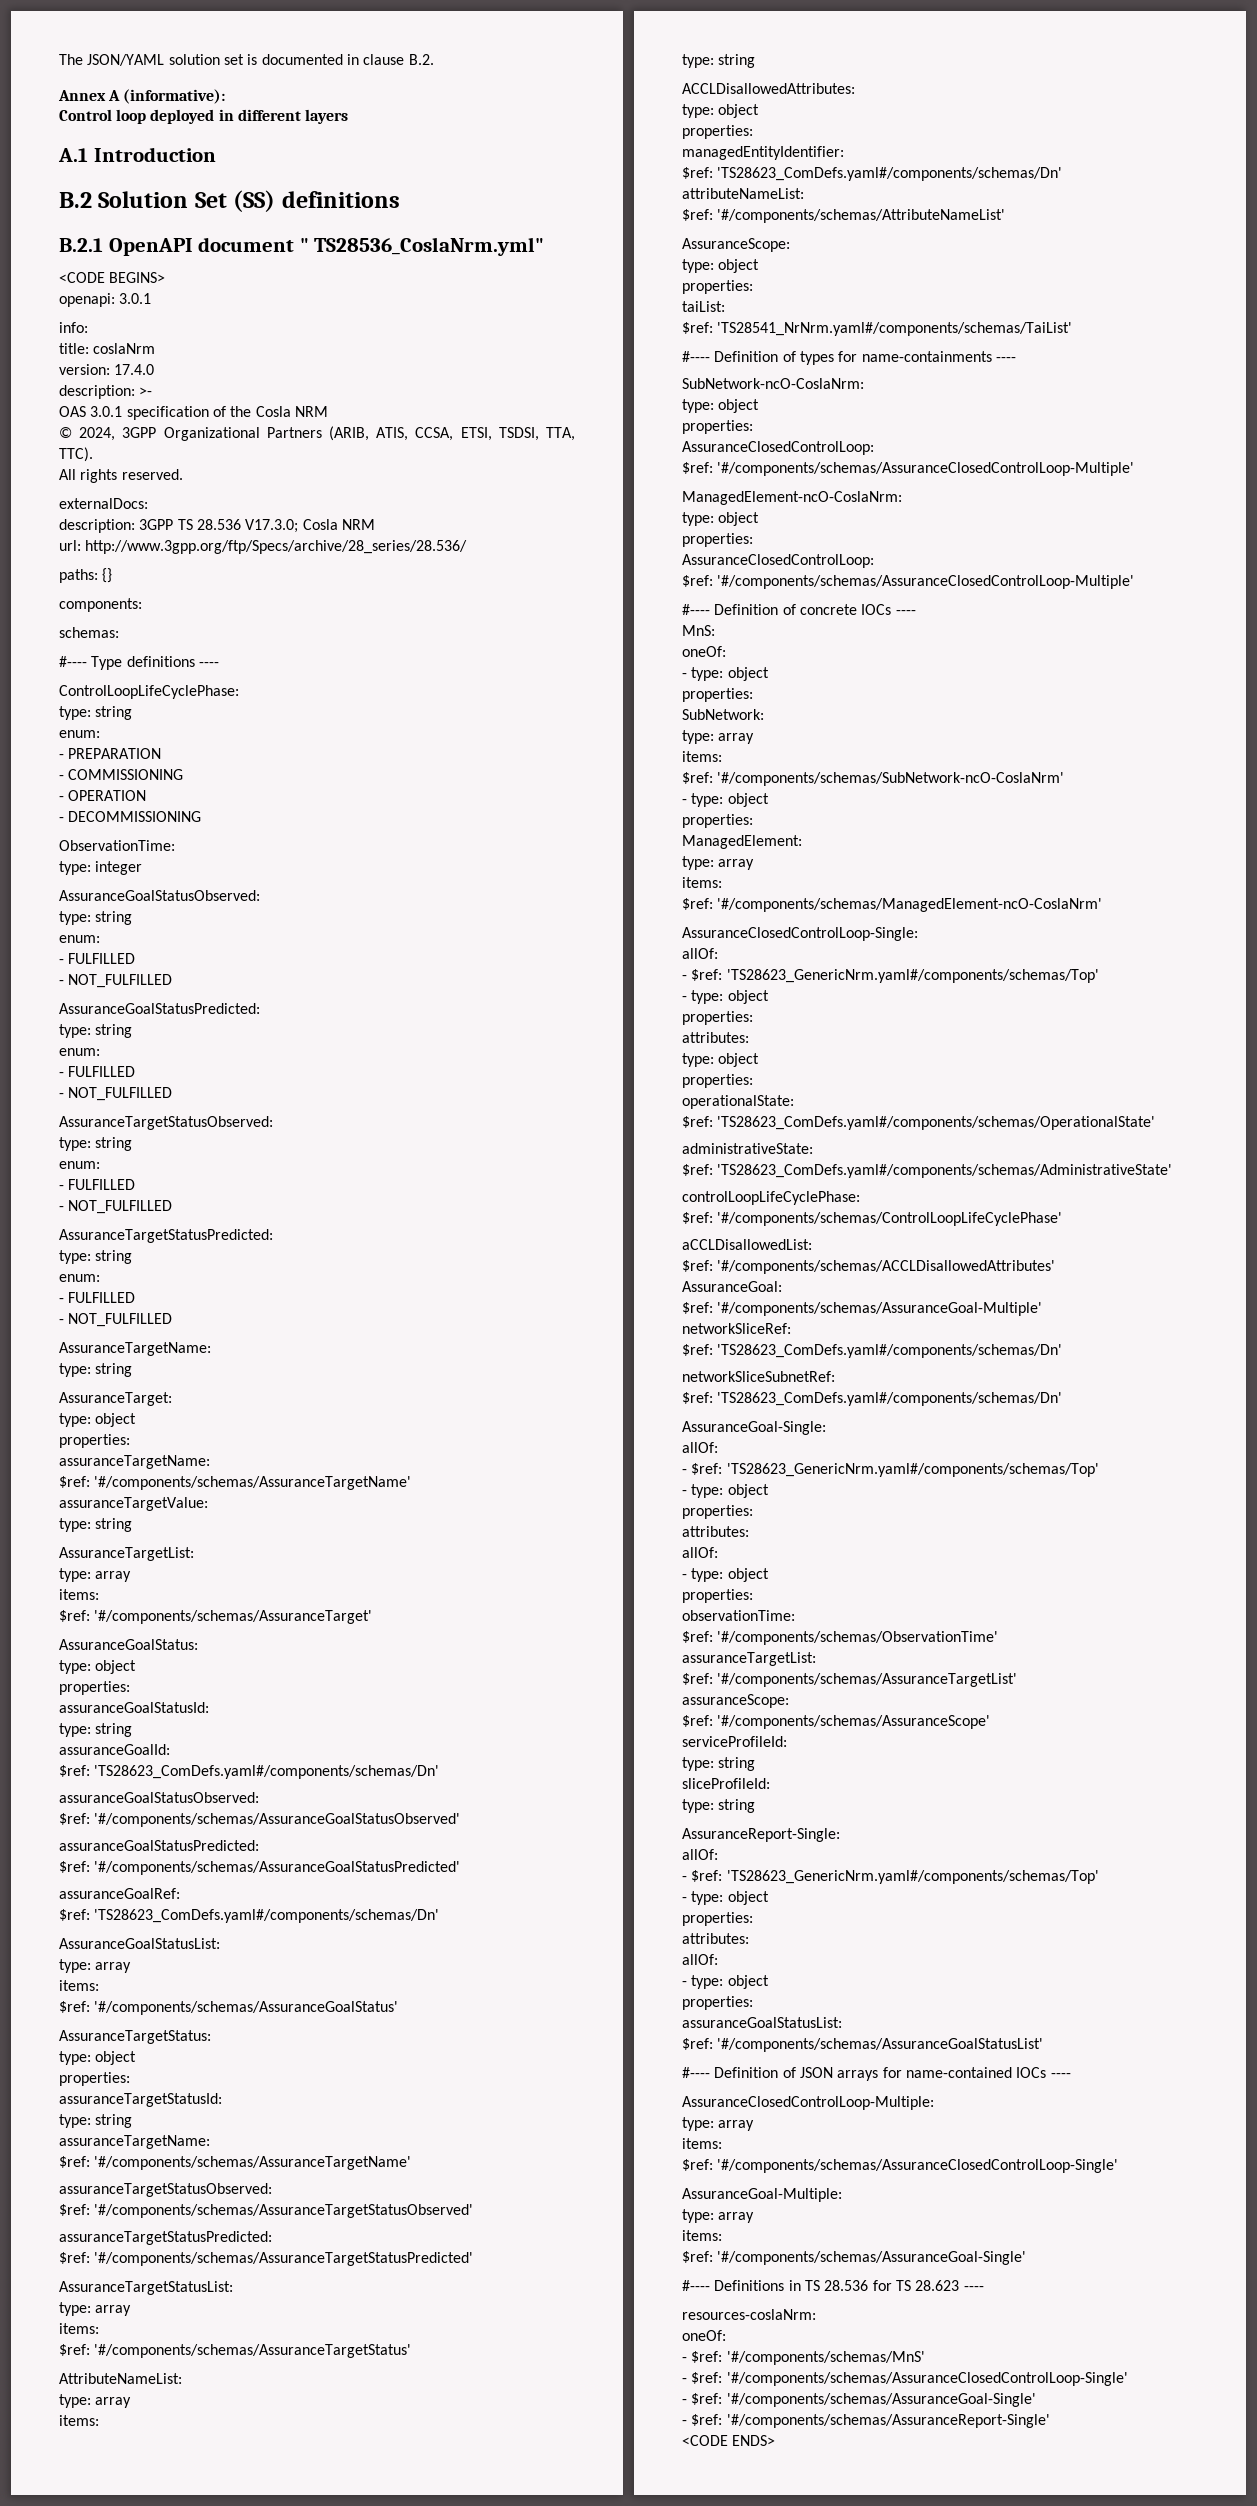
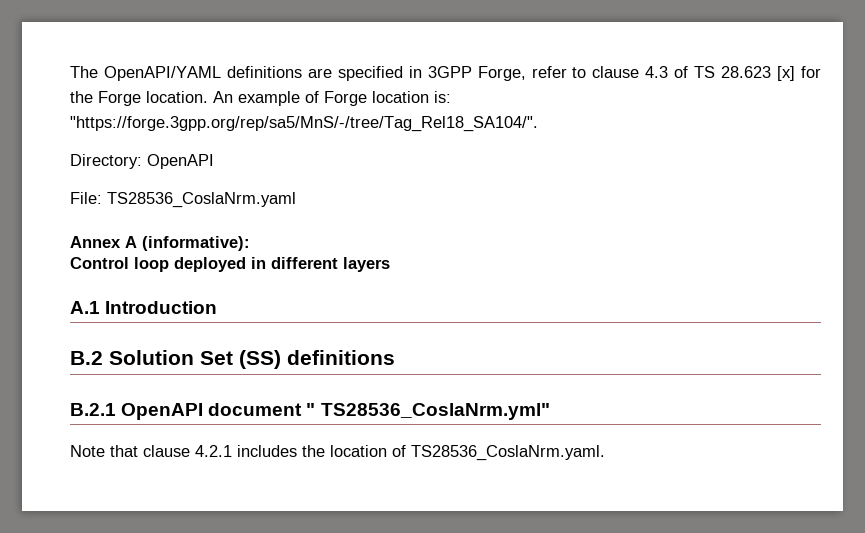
[87,54,434,66] JSON/YAML solution set is documented in clause B.2. -> [103,66,821,81] [70,91,451,106] [70,116,538,132] [70,154,214,169] [70,192,296,208] OpenAPI/YAML definitions are specified in 3GPP Forge, refer to clause 4.3 of TS 28.623 [x] for the Forge location. An example of Forge location is: "https://forge.3gpp.org/rep/sa5/MnS/-/tree/Tag_Rel18_SA104/". // Directory: OpenAPI // File: TS28536_CoslaNrm.yaml
[59,272,166,283] [59,293,152,307] [59,322,88,333] [59,343,156,354] [59,364,155,375] [59,385,153,399] [59,406,328,420] [59,426,575,441] [59,447,93,462] [59,469,183,483] [59,498,148,509] [59,519,375,533] [59,540,468,554] [59,568,113,583] [59,598,142,612] [59,627,119,638] [59,656,219,670] [59,685,239,699] [59,706,133,720] [59,730,100,738] [59,748,162,759] [59,769,184,780] [59,790,147,801] [59,811,202,822] [59,840,175,851] [59,861,143,875] [59,890,260,901] [59,911,133,925] [59,935,100,943] [59,953,136,964] [59,974,173,988] [59,1003,260,1014] [59,1024,133,1038] [59,1048,100,1056] [59,1066,136,1077] [59,1087,173,1101] [59,1116,273,1130] [59,1137,133,1151] [59,1161,100,1169] [59,1179,136,1190] [59,1200,173,1214] [59,1229,273,1243] [59,1250,133,1264] [59,1274,100,1282] [59,1292,136,1303] [59,1313,173,1327] [59,1342,211,1356] [59,1363,133,1377] [59,1392,172,1406] [59,1413,137,1427] [59,1434,130,1448] [59,1455,210,1469] [59,1476,412,1490] [59,1497,208,1511] [59,1518,133,1532] [59,1547,194,1561] [59,1568,132,1582] [59,1589,99,1600] [59,1610,373,1624] [59,1639,198,1650] [59,1660,137,1674] [59,1681,130,1695] [59,1702,209,1713] [59,1723,133,1737] [59,1744,170,1755] [59,1765,440,1779] [59,1792,259,1803] [59,1813,461,1827] [59,1840,259,1851] [59,1861,461,1875] [59,1888,180,1899] [59,1909,440,1923] [59,1938,220,1949] [59,1959,132,1973] [59,1980,99,1991] [59,2001,399,2015] [59,2030,211,2044] [59,2051,137,2065] [59,2072,130,2086] [59,2093,222,2107] [59,2114,133,2128] [59,2135,210,2149] [59,2156,412,2170] [59,2183,272,2197] [59,2204,474,2218] [59,2231,272,2245] [59,2252,474,2266] [59,2281,233,2295] [59,2302,132,2316] [59,2323,99,2334] [59,2344,412,2358] [59,2373,182,2384] [59,2394,132,2408] [59,2415,99,2426] [682,54,756,68] [682,83,855,94] [682,104,760,118] [682,125,753,139] [682,146,844,160] [682,167,1063,181] [682,188,804,199] [682,209,1006,223] [682,238,790,252] [682,259,760,273] [682,280,753,294] [682,301,725,312] [682,322,1073,336] [682,351,1016,365] [682,378,864,389] [682,399,760,413] [682,420,753,434] [682,441,874,455] [682,462,1135,476] [682,491,902,505] [682,512,760,526] [682,533,753,547] [682,554,874,568] [682,575,1135,589] [682,604,916,615] [682,625,715,636] [682,646,726,657] [682,667,769,681] [682,688,753,702] [682,709,764,720] [682,730,755,744] [682,751,722,762] [682,772,1065,786] [682,793,769,807] [682,814,753,828] [682,835,802,849] [682,856,755,870] [682,877,722,888] [682,898,1103,912] [682,927,918,941] [682,948,718,959] [682,969,1099,983] [682,990,769,1004] [682,1011,753,1025] [682,1032,749,1043] [682,1053,760,1067] [682,1074,753,1088] [682,1095,794,1109] [682,1116,1156,1130] [682,1143,813,1154] [682,1164,1173,1178] [682,1191,860,1205] [682,1212,1063,1226] [682,1239,812,1250] [682,1260,1056,1274] [682,1281,782,1292] [682,1302,1043,1316] [682,1323,791,1334] [682,1344,1063,1358] [682,1371,835,1382] [682,1392,1063,1406] [682,1421,826,1435] [682,1442,718,1453] [682,1463,1099,1477] [682,1484,769,1498] [682,1505,753,1519] [682,1526,749,1537] [682,1547,718,1558] [682,1568,769,1582] [682,1589,753,1603] [682,1610,795,1621] [682,1631,999,1645] [682,1652,816,1666] [682,1673,1018,1687] [682,1694,789,1708] [682,1715,991,1729] [682,1736,787,1747] [682,1757,756,1771] [682,1778,770,1789] [682,1799,756,1813] [682,1828,840,1842] [682,1849,718,1860] [682,1870,1099,1884] [682,1891,769,1905] [682,1912,753,1926] [682,1933,749,1944] [682,1954,718,1965] [682,1975,769,1989] [682,1996,753,2010] [682,2017,842,2028] [682,2038,1044,2052] [682,2067,1071,2081] [682,2096,934,2110] [682,2117,755,2131] [682,2138,722,2149] [682,2159,1119,2173] [682,2188,842,2202] [682,2209,755,2223] [682,2230,722,2241] [682,2251,1027,2265] [682,2280,984,2291] [682,2309,816,2320] [682,2330,726,2341] [682,2351,925,2365] [682,2372,1128,2386] [682,2393,1036,2407] [682,2414,1050,2428] [682,2435,776,2446] <CODE BEGINS> // openapi: 3.0.1 // info: // title: coslaNrm // version: 17.4.0 // description: >- // OAS 3.0.1 specification of the Cosla NRM // © 2024, 3GPP Organizational Partners (ARIB, ATIS, CCSA, ETSI, TSDSI, TTA, TTC). // All rights reserved. // externalDocs: // description: 3GPP TS 28.536 V17.3.0; Cosla NRM // url: http://www.3gpp.org/ftp/Specs/archive/28_series/28.536/ // paths: {} // components: // schemas: // #---- Type definitions ---- // ControlLoopLifeCyclePhase: // type: string // enum: // - PREPARATION // - COMMISSIONING // - OPERATION // - DECOMMISSIONING // ObservationTime: // type: integer // AssuranceGoalStatusObserved: // type: string // enum: // - FULFILLED // - NOT_FULFILLED // AssuranceGoalStatusPredicted: // type: string // enum: // - FULFILLED // - NOT_FULFILLED // AssuranceTargetStatusObserved: // type: string // enum: // - FULFILLED // - NOT_FULFILLED // AssuranceTargetStatusPredicted: // type: string // enum: // - FULFILLED // - NOT_FULFILLED // AssuranceTargetName: // type: string // AssuranceTarget: // type: object // properties: // assuranceTargetName: // $ref: '#/components/schemas/AssuranceTargetName' // assuranceTargetValue: // type: string // AssuranceTargetList: // type: array // items: // $ref: '#/components/schemas/AssuranceTarget' // AssuranceGoalStatus: // type: object // properties: // assuranceGoalStatusId: // type: string // assuranceGoalId: // $ref: 'TS28623_ComDefs.yaml#/components/schemas/Dn' // assuranceGoalStatusObserved: // $ref: '#/components/schemas/AssuranceGoalStatusObserved' // assuranceGoalStatusPredicted: // $ref: '#/components/schemas/AssuranceGoalStatusPredicted' // assuranceGoalRef: // $ref: 'TS28623_ComDefs.yaml#/components/schemas/Dn' // AssuranceGoalStatusList: // type: array // items: // $ref: '#/components/schemas/AssuranceGoalStatus' // AssuranceTargetStatus: // type: object // properties: // assuranceTargetStatusId: // type: string // assuranceTargetName: // $ref: '#/components/schemas/AssuranceTargetName' // assuranceTargetStatusObserved: // $ref: '#/components/schemas/AssuranceTargetStatusObserved' // assuranceTargetStatusPredicted: // $ref: '#/components/schemas/AssuranceTargetStatusPredicted' // AssuranceTargetStatusList: // type: array // items: // $ref: '#/components/schemas/AssuranceTargetStatus' // AttributeNameList: // type: array // items: // type: string // ACCLDisallowedAttributes: // type: object // properties: // managedEntityIdentifier: // $ref: 'TS28623_ComDefs.yaml#/components/schemas/Dn' // attributeNameList: // $ref: '#/components/schemas/AttributeNameList' // AssuranceScope: // type: object // properties: // taiList: // $ref: 'TS28541_NrNrm.yaml#/components/schemas/TaiList' // #---- Definition of types for name-containments ---- // SubNetwork-ncO-CoslaNrm: // type: object // properties: // AssuranceClosedControlLoop: // $ref: '#/components/schemas/AssuranceClosedControlLoop-Multiple' // ManagedElement-ncO-CoslaNrm: // type: object // properties: // AssuranceClosedControlLoop: // $ref: '#/components/schemas/AssuranceClosedControlLoop-Multiple' // #---- Definition of concrete IOCs ---- // MnS: // oneOf: // - type: object // properties: // SubNetwork: // type: array // items: // $ref: '#/components/schemas/SubNetwork-ncO-CoslaNrm' // - type: object // properties: // ManagedElement: // type: array // items: // $ref: '#/components/schemas/ManagedElement-ncO-CoslaNrm' // AssuranceClosedControlLoop-Single: // allOf: // - $ref: 'TS28623_GenericNrm.yaml#/components/schemas/Top' // - type: object // properties: // attributes: // type: object // properties: // operationalState: // $ref: 'TS28623_ComDefs.yaml#/components/schemas/OperationalState' // administrativeState: // $ref: 'TS28623_ComDefs.yaml#/components/schemas/AdministrativeState' // controlLoopLifeCyclePhase: // $ref: '#/components/schemas/ControlLoopLifeCyclePhase' // aCCLDisallowedList: // $ref: '#/components/schemas/ACCLDisallowedAttributes' // AssuranceGoal: // $ref: '#/components/schemas/AssuranceGoal-Multiple' // networkSliceRef: // $ref: 'TS28623_ComDefs.yaml#/components/schemas/Dn' // networkSliceSubnetRef: // $ref: 'TS28623_ComDefs.yaml#/components/schemas/Dn' // AssuranceGoal-Single: // allOf: // - $ref: 'TS28623_GenericNrm.yaml#/components/schemas/Top' // - type: object // properties: // attributes: // allOf: // - type: object // properties: // observationTime: // $ref: '#/components/schemas/ObservationTime' // assuranceTargetList: // $ref: '#/components/schemas/AssuranceTargetList' // assuranceScope: // $ref: '#/components/schemas/AssuranceScope' // serviceProfileId: // type: string // sliceProfileId: // type: string // AssuranceReport-Single: // allOf: // - $ref: 'TS28623_GenericNrm.yaml#/components/schemas/Top' // - type: object // properties: // attributes: // allOf: // - type: object // properties: // assuranceGoalStatusList: // $ref: '#/components/schemas/AssuranceGoalStatusList' // #---- Definition of JSON arrays for name-contained IOCs ---- // AssuranceClosedControlLoop-Multiple: // type: array // items: // $ref: '#/components/schemas/AssuranceClosedControlLoop-Single' // AssuranceGoal-Multiple: // type: array // items: // $ref: '#/components/schemas/AssuranceGoal-Single' // #---- Definitions in TS 28.536 for TS 28.623 ---- // resources-coslaNrm: // oneOf: // - $ref: '#/components/schemas/MnS' // - $ref: '#/components/schemas/AssuranceClosedControlLoop-Single' // - $ref: '#/components/schemas/AssuranceGoal-Single' // - $ref: '#/components/schemas/AssuranceReport-Single' // <CODE ENDS> -> [70,445,605,461] Note that clause 4.2.1 includes the location of TS28536_CoslaNrm.yaml.

